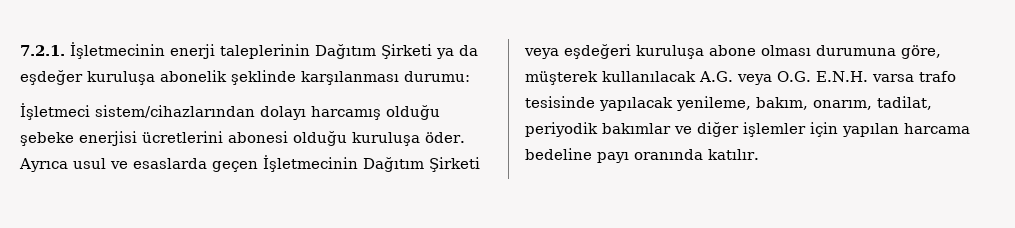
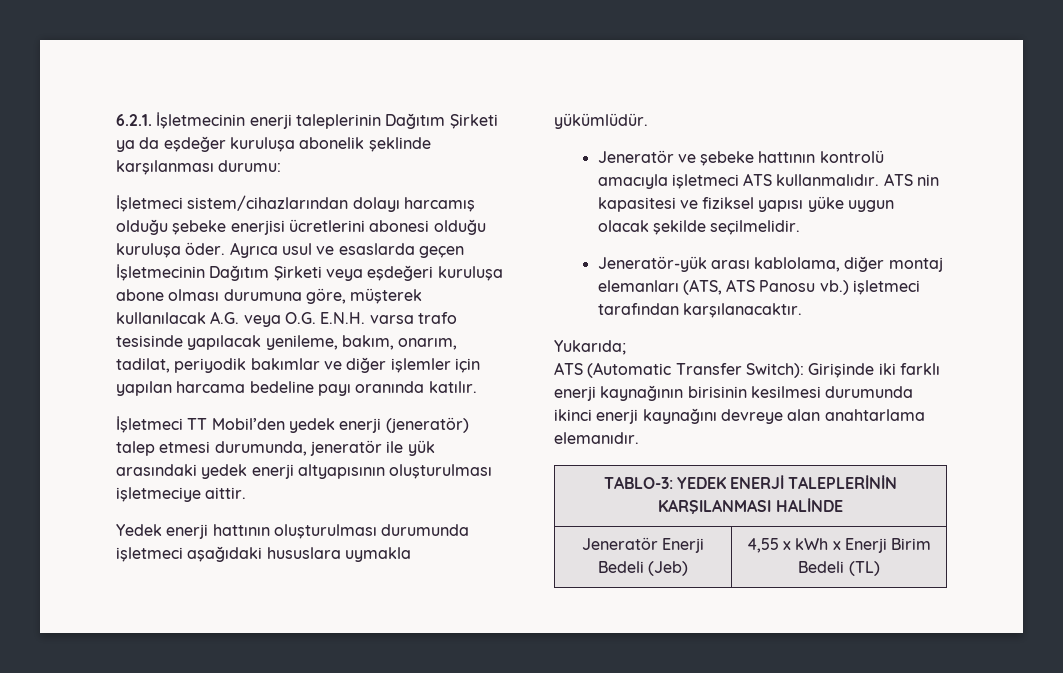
[20,45,65,56] 7.2.1. -> [116,114,152,126] 6.2.1.
(759, 154) none -> [116,416,469,433] [116,440,435,456] [116,464,493,479] [116,487,247,502] [116,524,470,539] [116,546,411,562] [554,113,648,129] [597,150,884,166] [597,173,940,189] [597,196,895,212] [597,220,801,235] [597,256,943,272] [597,279,921,295] [597,303,802,318] [554,340,626,355] [554,362,940,378] [554,385,914,401] [554,408,925,424] [554,432,639,444] [603,475,898,489] [658,498,843,514] [581,537,705,553] [597,561,689,576] [746,538,932,553] [798,561,880,576] // İşletmeci TT Mobil’den yedek enerji (jeneratör) talep etmesi durumunda, jeneratör ile yük arasındaki yedek enerji altyapısının oluşturulması işletmeciye aittir. // Yedek enerji hattının oluşturulması durumunda işletmeci aşağıdaki hususlara uymakla yükümlüdür. // Jeneratör ve şebeke hattının kontrolü amacıyla işletmeci ATS kullanmalıdır. ATS nin kapasitesi ve fiziksel yapısı yüke uygun olacak şekilde seçilmelidir. // Jeneratör-yük arası kablolama, diğer montaj elemanları (ATS, ATS Panosu vb.) işletmeci tarafından karşılanacaktır. // Yukarıda; // ATS (Automatic Transfer Switch): Girişinde iki farklı enerji kaynağının birisinin kesilmesi durumunda ikinci enerji kaynağını devreye alan anahtarlama elemanıdır. // TABLO-3: YEDEK ENERJİ TALEPLERİNİN KARŞILANMASI HALİNDE // Jeneratör Enerji Bedeli (Jeb) | 4,55 x kWh x Enerji Birim Bedeli (TL)

